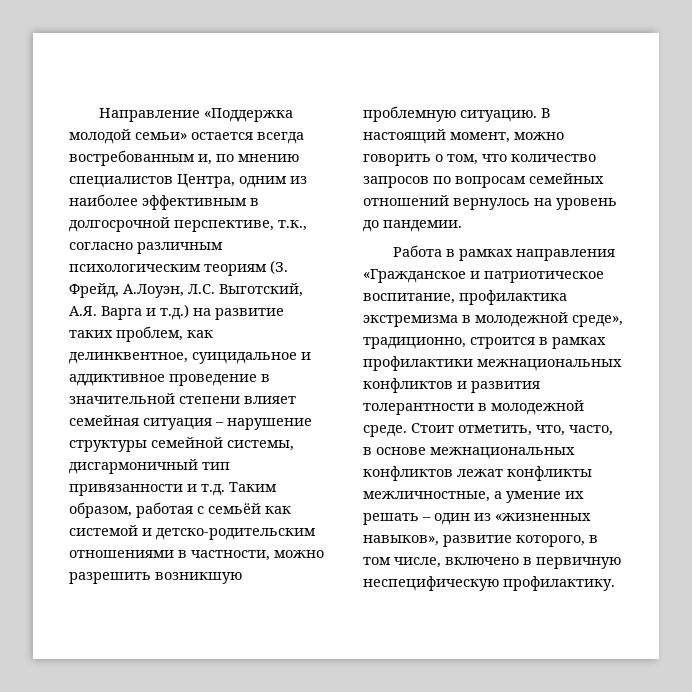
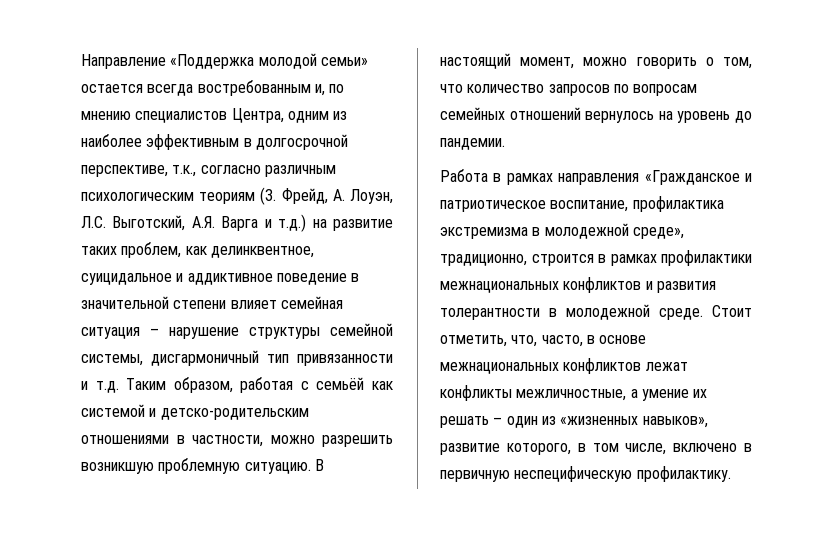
[123,284,184,298] А.Лоуэн, -> [332,189,393,204] А. Лоуэн,
[169,374,257,386] проведение -> [276,273,347,285] поведение

